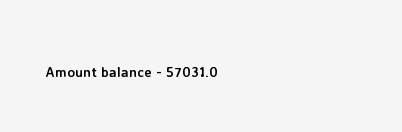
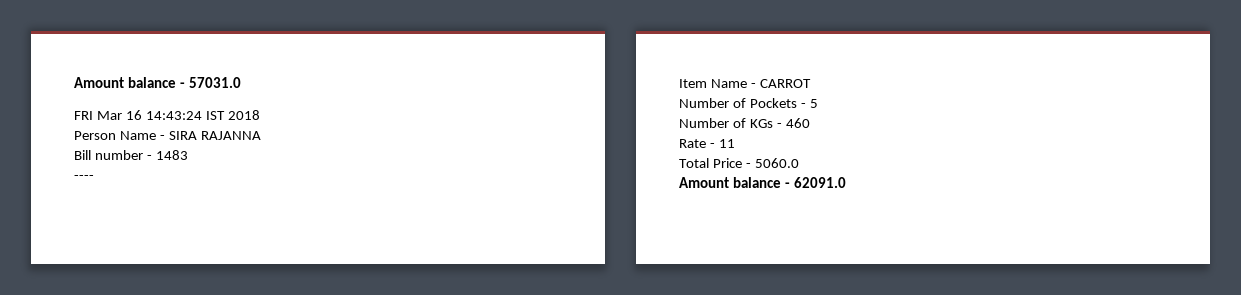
(218, 71) none -> [74,110,260,120] [74,131,261,140] [74,150,188,160] [74,175,94,180] [679,79,811,88] [679,98,818,108] [679,118,810,128] [679,139,735,148] [679,158,799,168] [679,177,846,188] // FRI Mar 16 14:43:24 IST 2018 // Person Name - SIRA RAJANNA // Bill number - 1483 // ---- // Item Name - CARROT // Number of Pockets - 5 // Number of KGs - 460 // Rate - 11 // Total Price - 5060.0 // Amount balance - 62091.0

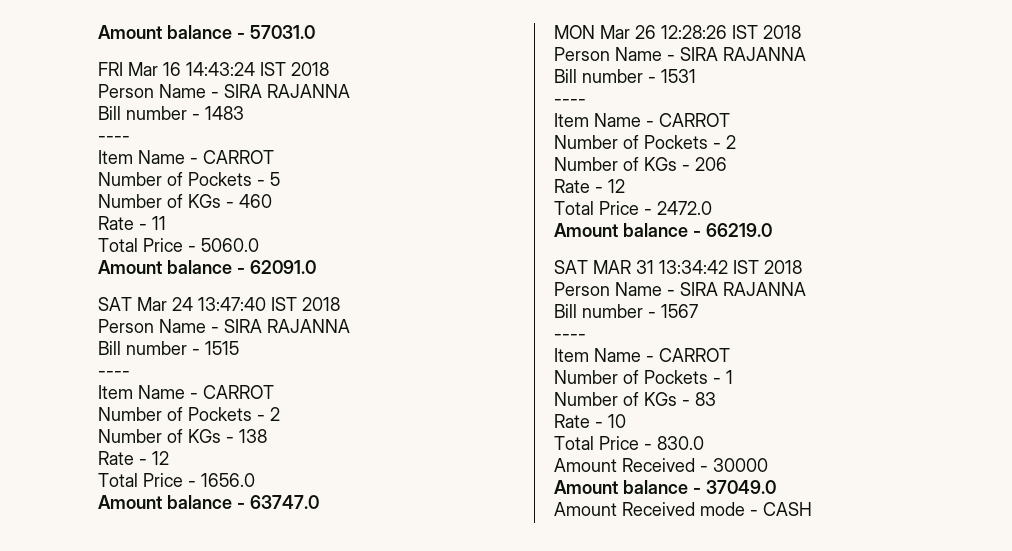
(846, 182) none -> [98,297,340,311] [98,319,350,333] [98,341,239,355] [98,371,130,377] [98,385,274,399] [98,407,280,421] [98,429,267,443] [98,451,169,465] [98,473,255,487] [98,495,319,509] [554,25,801,39] [554,47,806,61] [554,69,696,83] [554,99,586,105] [554,113,730,127] [554,135,736,149] [554,157,727,171] [554,179,625,193] [554,201,712,215] [554,223,772,237] [554,260,802,274] [554,282,806,296] [554,304,698,318] [554,334,586,340] [554,348,730,362] [554,370,733,384] [554,392,716,406] [554,414,626,428] [554,436,704,450] [554,458,768,472] [554,480,776,494] [554,502,812,516] // SAT Mar 24 13:47:40 IST 2018 // Person Name - SIRA RAJANNA // Bill number - 1515 // ---- // Item Name - CARROT // Number of Pockets - 2 // Number of KGs - 138 // Rate - 12 // Total Price - 1656.0 // Amount balance - 63747.0 // MON Mar 26 12:28:26 IST 2018 // Person Name - SIRA RAJANNA // Bill number - 1531 // ---- // Item Name - CARROT // Number of Pockets - 2 // Number of KGs - 206 // Rate - 12 // Total Price - 2472.0 // Amount balance - 66219.0 // SAT MAR 31 13:34:42 IST 2018 // Person Name - SIRA RAJANNA // Bill number - 1567 // ---- // Item Name - CARROT // Number of Pockets - 1 // Number of KGs - 83 // Rate - 10 // Total Price - 830.0 // Amount Received - 30000 // Amount balance - 37049.0 // Amount Received mode - CASH

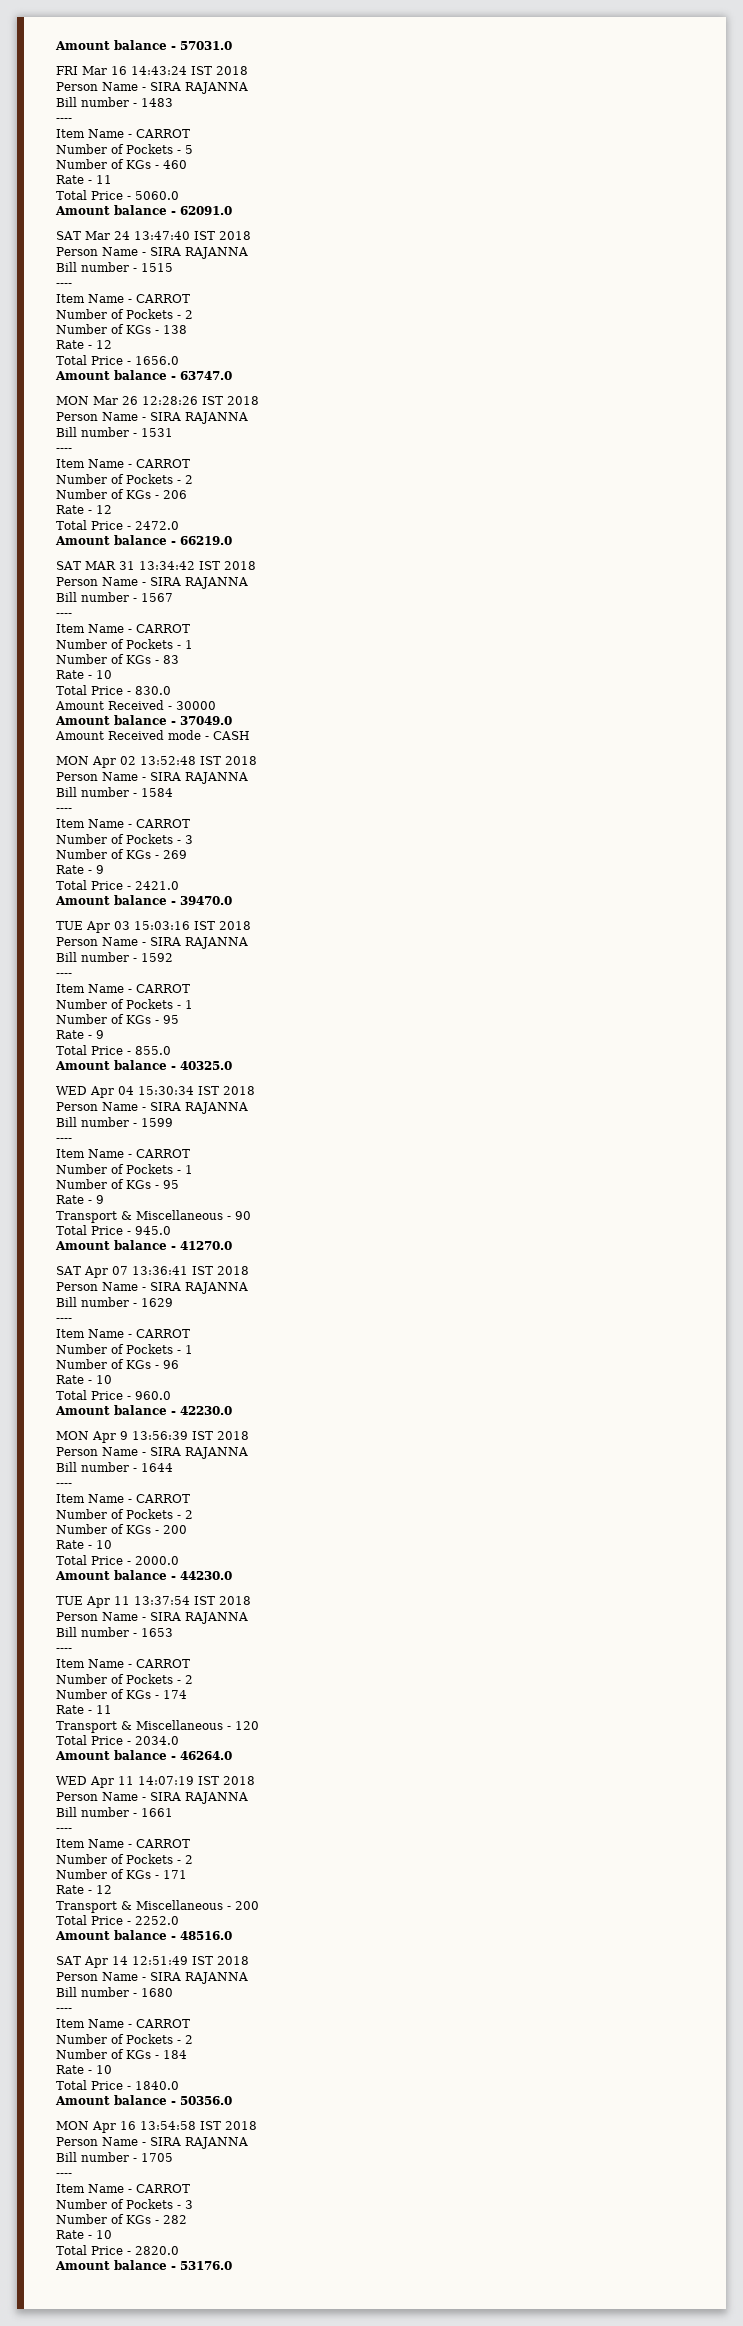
(812, 509) none -> [56,756,257,768] [56,772,248,784] [56,787,173,797] [56,808,72,812] [56,819,190,828] [56,834,193,844] [56,849,187,859] [56,865,104,874] [56,880,179,890] [55,895,232,905] [56,921,251,933] [56,937,248,949] [56,952,173,962] [56,973,72,977] [56,984,190,993] [56,999,193,1009] [56,1014,179,1024] [56,1030,104,1039] [56,1045,171,1055] [55,1060,232,1070] [56,1086,255,1098] [56,1102,248,1114] [56,1117,173,1127] [56,1138,72,1142] [56,1149,190,1158] [56,1164,193,1174] [56,1179,179,1189] [56,1195,104,1204] [56,1210,251,1223] [56,1225,171,1235] [55,1240,232,1250] [56,1266,249,1278] [56,1282,248,1294] [56,1297,173,1307] [56,1318,72,1322] [56,1329,190,1338] [56,1344,193,1354] [56,1359,179,1369] [56,1375,112,1384] [56,1390,171,1400] [55,1405,232,1415] [56,1431,249,1443] [56,1447,248,1459] [56,1462,173,1472] [56,1483,72,1487] [56,1494,190,1503] [56,1509,193,1519] [56,1524,187,1534] [56,1540,112,1549] [56,1555,179,1565] [55,1570,232,1580] [56,1596,251,1608] [56,1612,248,1624] [56,1627,173,1637] [56,1648,72,1652] [56,1659,190,1668] [56,1674,193,1684] [56,1689,187,1699] [56,1705,112,1714] [56,1720,259,1733] [56,1735,179,1745] [55,1750,232,1760] [56,1776,255,1788] [56,1792,248,1804] [56,1807,173,1817] [56,1828,72,1832] [56,1839,190,1848] [56,1854,193,1864] [56,1869,187,1879] [56,1885,112,1894] [56,1900,259,1913] [56,1915,179,1925] [55,1930,232,1940] [56,1956,249,1968] [56,1972,248,1984] [56,1987,173,1997] [56,2008,72,2012] [56,2019,190,2028] [56,2034,193,2044] [56,2049,187,2059] [56,2065,112,2074] [56,2080,179,2090] [55,2095,232,2105] [56,2121,257,2133] [56,2137,248,2149] [56,2152,173,2162] [56,2173,72,2177] [56,2184,190,2193] [56,2199,193,2209] [56,2214,187,2224] [56,2230,112,2239] [56,2245,179,2255] [55,2260,232,2270] // MON Apr 02 13:52:48 IST 2018 // Person Name - SIRA RAJANNA // Bill number - 1584 // ---- // Item Name - CARROT // Number of Pockets - 3 // Number of KGs - 269 // Rate - 9 // Total Price - 2421.0 // Amount balance - 39470.0 // TUE Apr 03 15:03:16 IST 2018 // Person Name - SIRA RAJANNA // Bill number - 1592 // ---- // Item Name - CARROT // Number of Pockets - 1 // Number of KGs - 95 // Rate - 9 // Total Price - 855.0 // Amount balance - 40325.0 // WED Apr 04 15:30:34 IST 2018 // Person Name - SIRA RAJANNA // Bill number - 1599 // ---- // Item Name - CARROT // Number of Pockets - 1 // Number of KGs - 95 // Rate - 9 // Transport & Miscellaneous - 90 // Total Price - 945.0 // Amount balance - 41270.0 // SAT Apr 07 13:36:41 IST 2018 // Person Name - SIRA RAJANNA // Bill number - 1629 // ---- // Item Name - CARROT // Number of Pockets - 1 // Number of KGs - 96 // Rate - 10 // Total Price - 960.0 // Amount balance - 42230.0 // MON Apr 9 13:56:39 IST 2018 // Person Name - SIRA RAJANNA // Bill number - 1644 // ---- // Item Name - CARROT // Number of Pockets - 2 // Number of KGs - 200 // Rate - 10 // Total Price - 2000.0 // Amount balance - 44230.0 // TUE Apr 11 13:37:54 IST 2018 // Person Name - SIRA RAJANNA // Bill number - 1653 // ---- // Item Name - CARROT // Number of Pockets - 2 // Number of KGs - 174 // Rate - 11 // Transport & Miscellaneous - 120 // Total Price - 2034.0 // Amount balance - 46264.0 // WED Apr 11 14:07:19 IST 2018 // Person Name - SIRA RAJANNA // Bill number - 1661 // ---- // Item Name - CARROT // Number of Pockets - 2 // Number of KGs - 171 // Rate - 12 // Transport & Miscellaneous - 200 // Total Price - 2252.0 // Amount balance - 48516.0 // SAT Apr 14 12:51:49 IST 2018 // Person Name - SIRA RAJANNA // Bill number - 1680 // ---- // Item Name - CARROT // Number of Pockets - 2 // Number of KGs - 184 // Rate - 10 // Total Price - 1840.0 // Amount balance - 50356.0 // MON Apr 16 13:54:58 IST 2018 // Person Name - SIRA RAJANNA // Bill number - 1705 // ---- // Item Name - CARROT // Number of Pockets - 3 // Number of KGs - 282 // Rate - 10 // Total Price - 2820.0 // Amount balance - 53176.0

